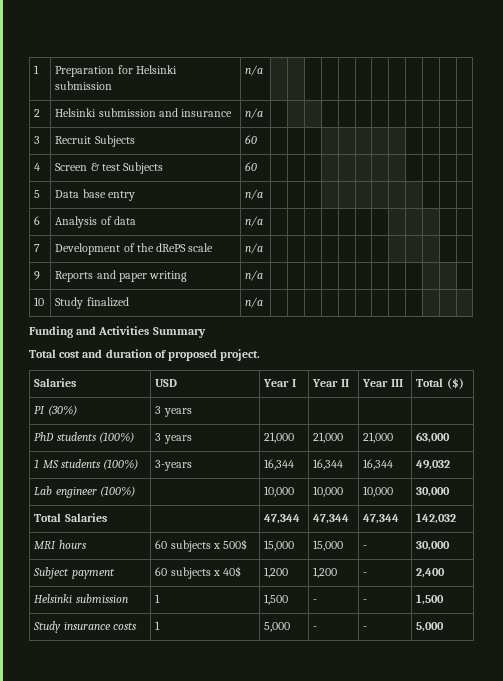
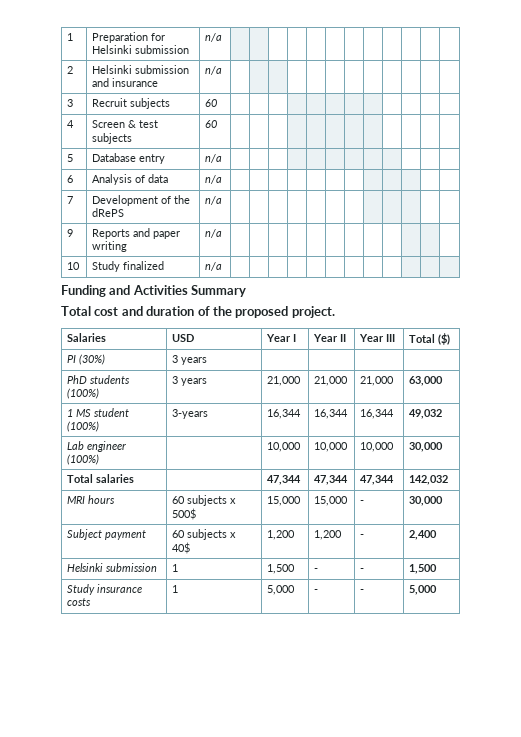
[94,135,135,147] Subjects -> [130,98,171,109] subjects
[123,162,164,174] Subjects -> [92,133,133,144] subjects
[55,189,106,198] Data base -> [92,153,137,162] Database
[188,243,214,252] scale -> (125, 212) none
(166, 354) none -> [212,306,232,316] the
[60,459,101,468] students -> [94,408,130,417] student
[64,513,107,522] Salaries -> [96,474,135,483] salaries

